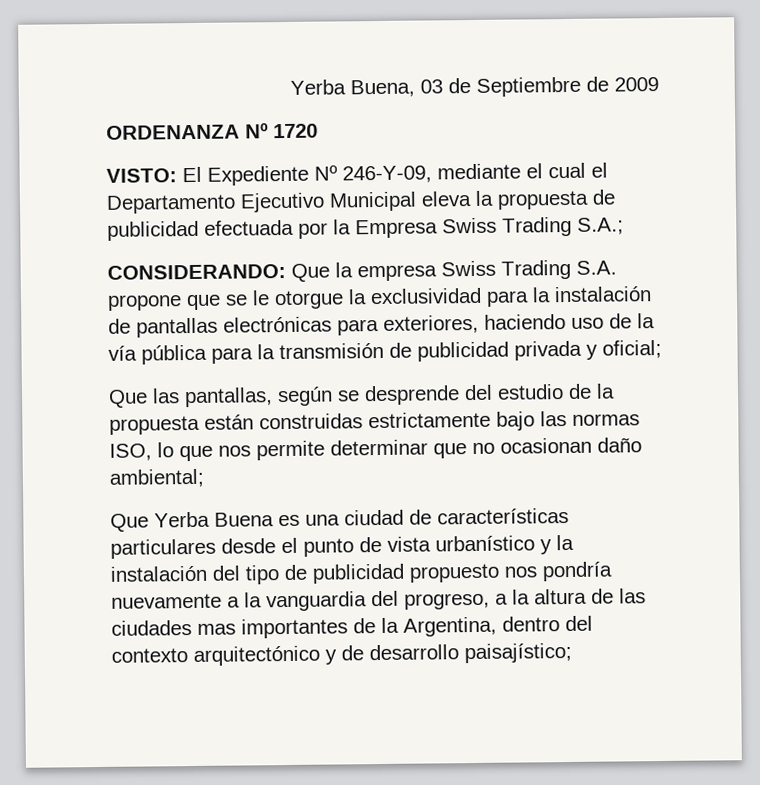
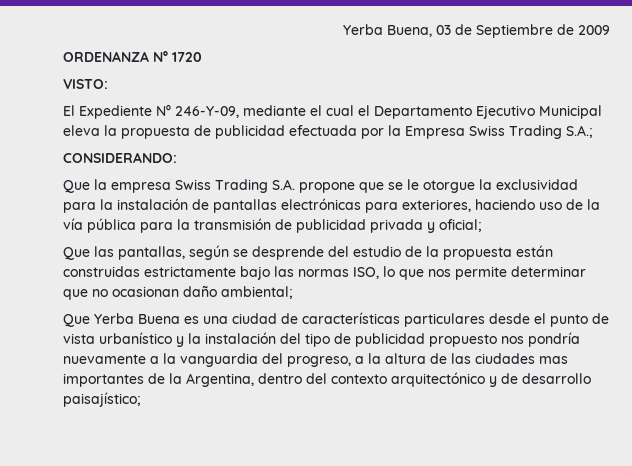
(177, 175) none -> (108, 84) //
(286, 271) none -> (177, 157) //

